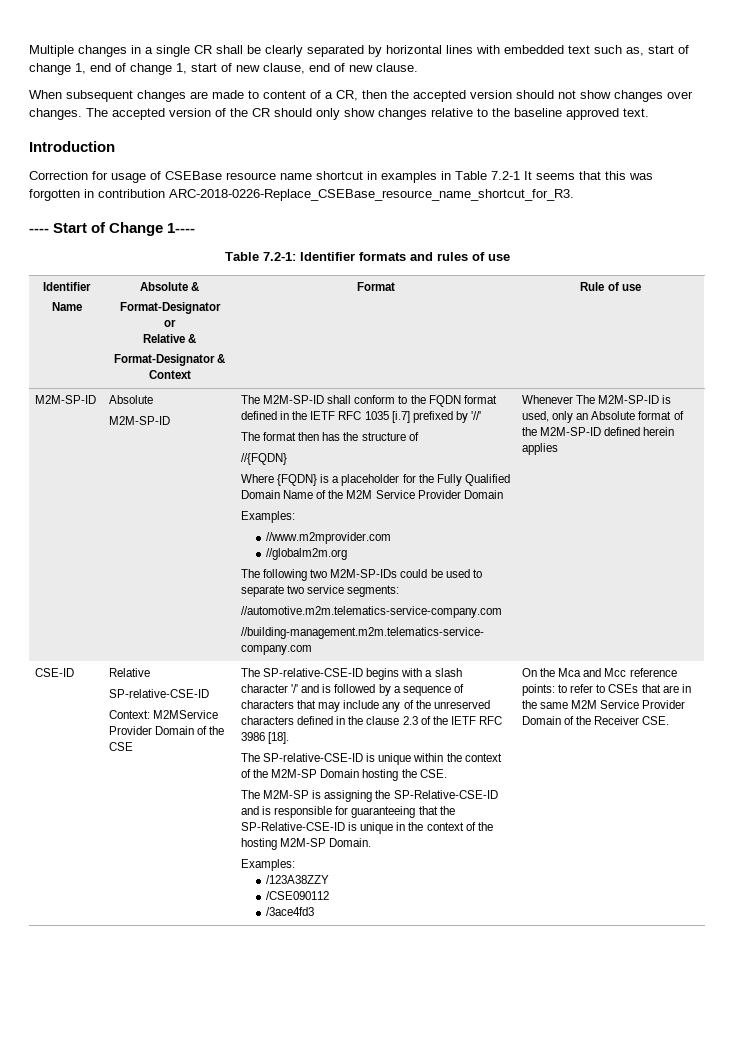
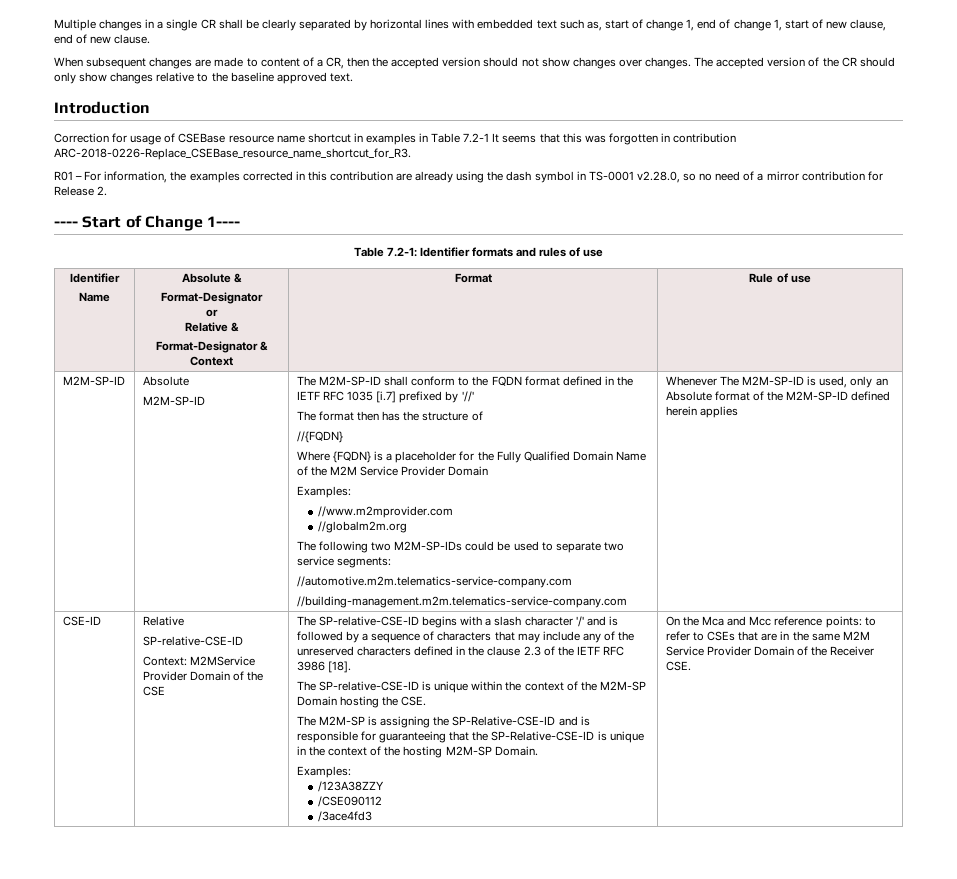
(574, 195) none -> [54,171,883,183] [54,186,108,196] // R01 – For information, the examples corrected in this contribution are already using the dash symbol in TS-0001 v2.28.0, so no need of a mirror contribution for Release 2.

